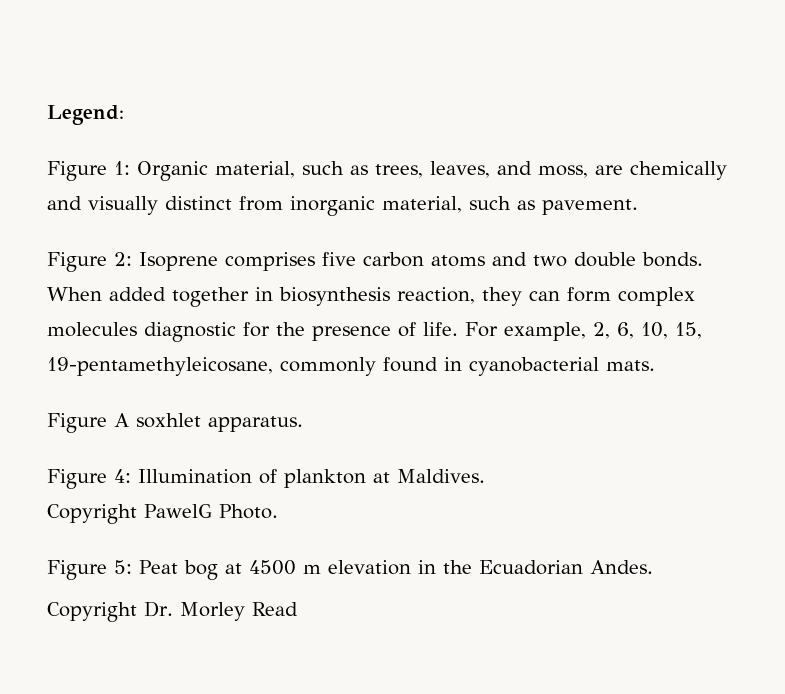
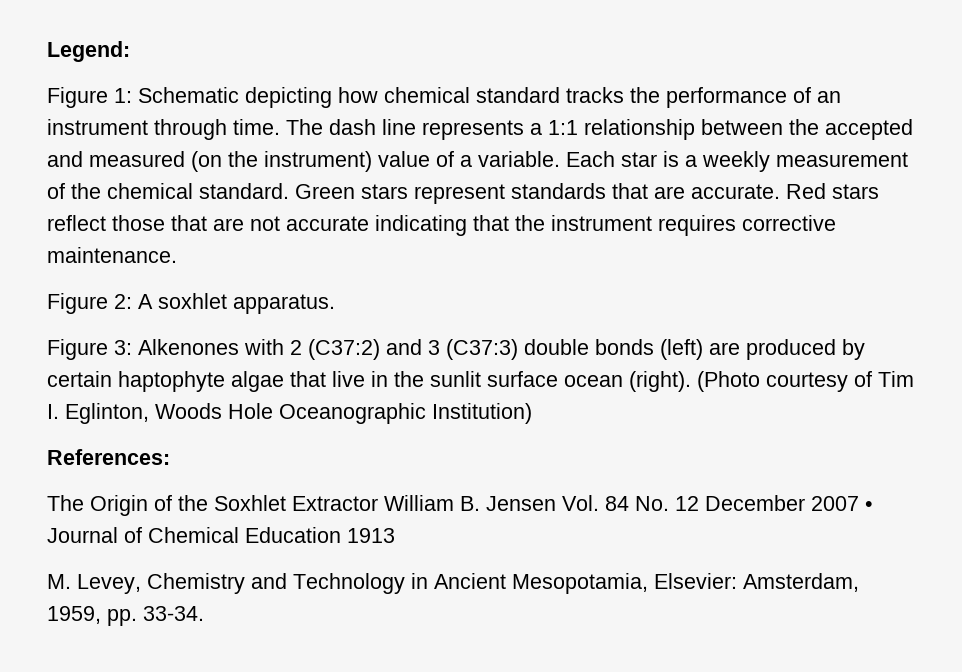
[137,161,727,181] [47,196,638,216] [47,252,703,272] [47,287,695,307] [47,322,702,342] [47,357,655,376] [47,413,303,433] [47,469,485,489] [47,504,278,524] [47,560,653,580] [47,601,298,622] Organic material, such as trees, leaves, and moss, are chemically and visually distinct from inorganic material, such as pavement. // Figure 2: Isoprene comprises five carbon atoms and two double bonds. When added together in biosynthesis reaction, they can form complex molecules diagnostic for the presence of life. For example, 2, 6, 10, 15, 19-pentamethyleicosane, commonly found in cyanobacterial mats. // Figure A soxhlet apparatus. // Figure 4: Illumination of plankton at Maldives. // Copyright PawelG Photo. // Figure 5: Peat bog at 4500 m elevation in the Ecuadorian Andes. // Copyright Dr. Morley Read -> [138,87,841,108] [47,119,913,140] [47,151,908,172] [47,183,879,204] [47,215,836,236] [47,247,177,263] [47,293,335,314] [47,339,865,360] [47,371,914,392] [47,403,532,424] [47,449,170,465] [47,495,873,516] [47,527,395,543] [47,573,859,594] [47,606,204,626] Schematic depicting how chemical standard tracks the performance of an instrument through time. The dash line represents a 1:1 relationship between the accepted and measured (on the instrument) value of a variable. Each star is a weekly measurement of the chemical standard. Green stars represent standards that are accurate. Red stars reflect those that are not accurate indicating that the instrument requires corrective maintenance. // Figure 2: A soxhlet apparatus. // Figure 3: Alkenones with 2 (C37:2) and 3 (C37:3) double bonds (left) are produced by certain haptophyte algae that live in the sunlit surface ocean (right). (Photo courtesy of Tim I. Eglinton, Woods Hole Oceanographic Institution) // References: // The Origin of the Soxhlet Extractor William B. Jensen Vol. 84 No. 12 December 2007 • Journal of Chemical Education 1913 // M. Levey, Chemistry and Technology in Ancient Mesopotamia, Elsevier: Amsterdam, 1959, pp. 33-34.

